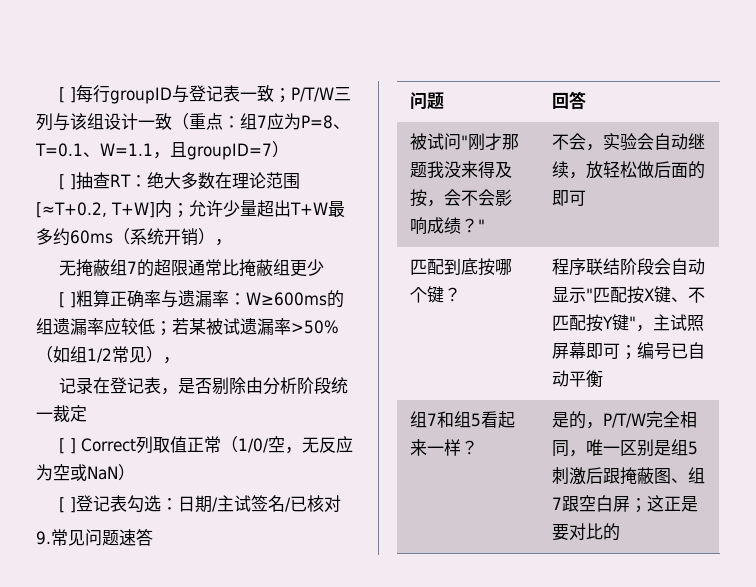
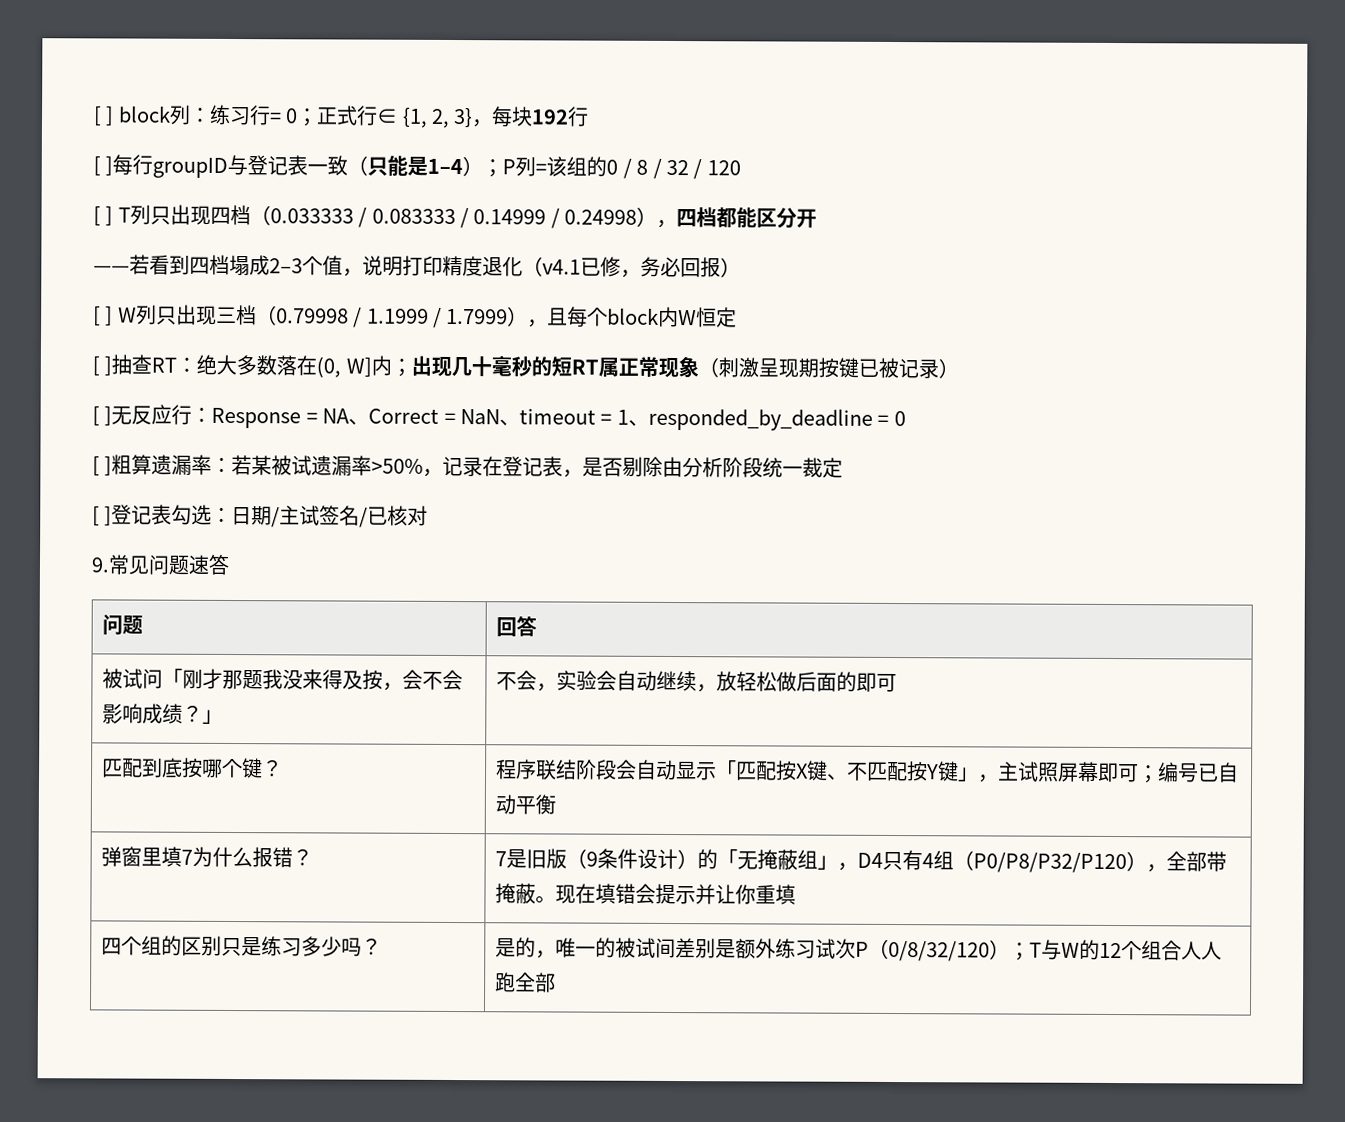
[59,87,77,103] [ ] -> [93,104,590,129] [93,156,114,177] [ ] block列：练习行= 0；正式行∈ {1, 2, 3}，每块192行 // [ ]
[274,87,352,103] [36,113,350,131] [35,141,289,160] ；P/T/W三列与该组设计一致（重点：组7应为P=8、T=0.1、W=1.1，且groupID=7） -> [347,155,741,180] [93,204,818,229] [93,254,741,278] [93,304,738,328] （只能是1–4）；P列=该组的0 / 8 / 32 / 120 // [ ] T列只出现四档（0.033333 / 0.083333 / 0.14999 / 0.24998），四档都能区分开 // ——若看到四档塌成2–3个值，说明打印精度退化（v4.1已修，务必回报） // [ ] W列只出现三档（0.79998 / 1.1999 / 1.7999），且每个block内W恒定
[215,172,301,189] [36,200,345,218] [36,228,232,246] [59,259,325,277] [59,290,345,308] [36,318,172,336] 在理论范围[≈T+0.2, T+W]内；允许少量超出T+W最多约60ms（系统开销）， // 无掩蔽组7的超限通常比掩蔽组更少 // [ ]粗算正确率与遗漏率：W≥600ms的组遗漏率应较低； -> [276,355,959,379] [92,404,906,431] [92,454,233,477] 落在(0, W]内；出现几十毫秒的短RT属正常现象（刺激呈现期按键已被记录） // [ ]无反应行：Response = NA、Correct = NaN、timeout = 1、responded_by_deadline = 0 // [ ]粗算遗漏率：
[36,346,180,364] （如组1/2常见）， // -> [422,468,444,477] ，
[59,436,354,454] [36,464,135,481] // [ ] Correct列取值正常（1/0/空，无反应为空或NaN） -> (844, 467) none
[460,135,468,148] " -> [162,668,184,687] 「
[477,219,485,232] " -> [202,709,224,724] 」
[585,288,593,301] " -> [716,760,738,779] 「
[628,316,636,329] " -> [958,767,980,782] 」
[409,411,515,428] [409,439,478,456] [551,411,697,429] [551,439,698,457] [551,467,705,485] [551,495,698,513] [551,523,620,541] 组7和组5看起来一样？ | 是的，P/T/W完全相同，唯一区别是组5刺激后跟掩蔽图、组7跟空白屏；这正是要对比的 -> [101,846,314,868] [495,848,1228,874] [495,883,797,905] [101,935,383,957] [495,937,1223,962] [495,972,557,993] 弹窗里填7为什么报错？ | 7是旧版（9条件设计）的「无掩蔽组」，D4只有4组（P0/P8/P32/P120），全部带掩蔽。现在填错会提示并让你重填 // 四个组的区别只是练习多少吗？ | 是的，唯一的被试间差别是额外练习试次P（0/8/32/120）；T与W的12个组合人人跑全部

